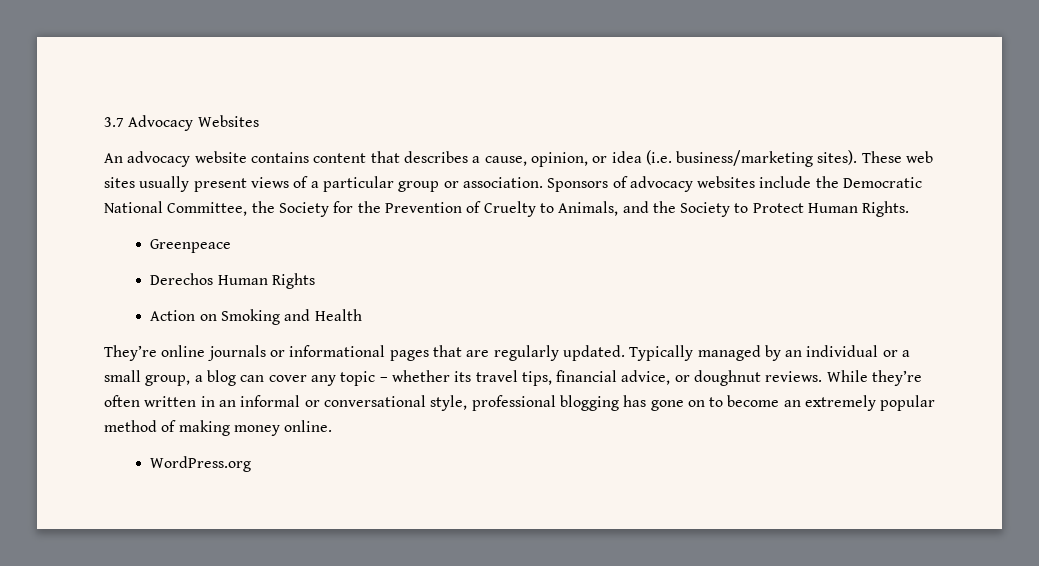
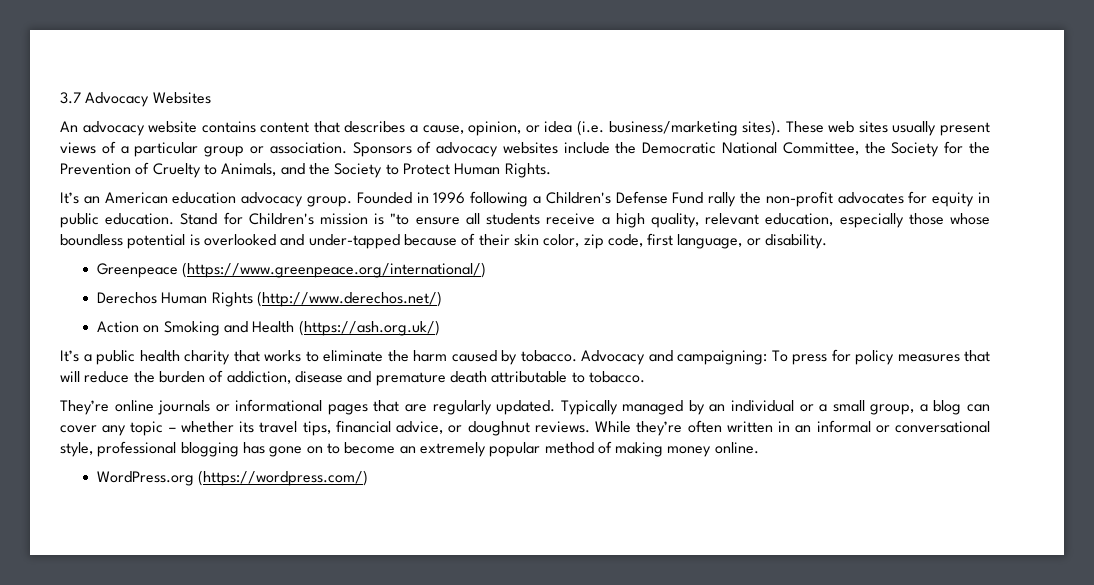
(910, 209) none -> [60,191,990,207] [60,212,991,228] [60,233,828,249] // It’s an American education advocacy group. Founded in 1996 following a Children's Defense Fund rally the non-profit advocates for equity in public education. Stand for Children's mission is "to ensure all students receive a high quality, relevant education, especially those whose boundless potential is overlooked and under-tapped because of their skin color, zip code, first language, or disability.
(232, 246) none -> [182,262,487,278] (https://www.greenpeace.org/international/)
(316, 281) none -> [256,291,442,307] (http://www.derechos.net/)
(362, 315) none -> [298,320,440,336] [60,349,990,365] [60,370,645,386] (https://ash.org.uk/) // It’s a public health charity that works to eliminate the harm caused by tobacco. Advocacy and campaigning: To press for policy measures that will reduce the burden of addiction, disease and premature death attributable to tobacco.
(252, 464) none -> [198,470,369,486] (https://wordpress.com/)

